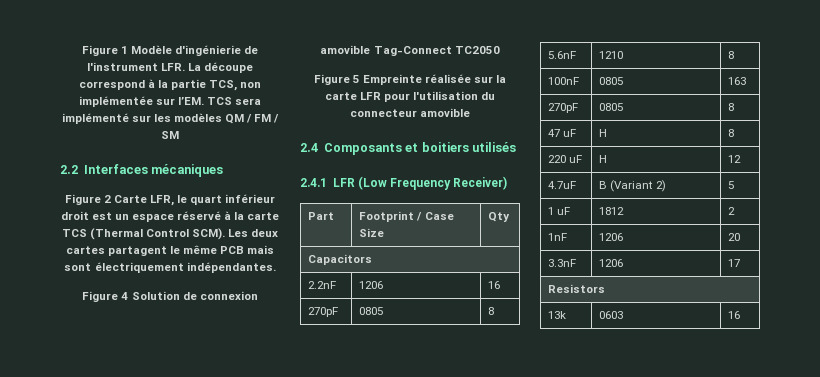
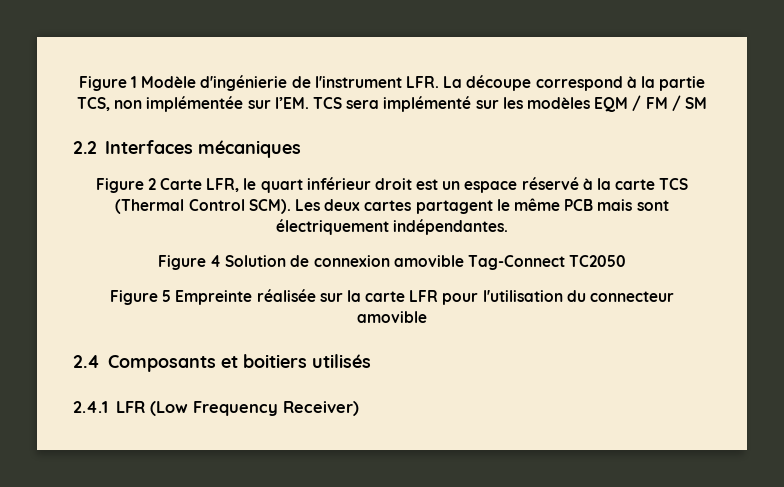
[225,114,245,124] QM -> [594,97,629,112] EQM
[308,212,335,220] [359,211,454,222] [359,228,385,237] [488,212,511,222] [308,254,373,265] [308,281,337,289] [359,281,384,289] [488,281,501,289] [308,307,339,317] [359,307,384,315] [488,307,495,315] [548,51,577,59] [599,51,624,59] [728,51,735,59] [548,77,580,85] [599,77,624,85] [728,77,747,85] [548,103,579,113] [599,103,624,111] [728,103,735,111] [548,129,577,137] [599,129,608,137] [728,129,735,137] [548,155,583,163] [599,155,608,163] [728,155,742,163] [548,181,577,189] [599,180,666,192] [728,181,735,189] [548,207,571,215] [599,207,625,215] [728,207,736,215] [548,233,568,241] [599,233,624,241] [728,233,741,241] [548,259,577,267] [599,259,624,267] [728,259,741,267] [548,284,606,293] [548,311,567,319] [599,311,624,319] [728,311,741,319] // Part | Footprint / Case Size | Qty // Capacitors // 2.2nF | 1206 | 16 // 270pF | 0805 | 8 // 5.6nF | 1210 | 8 // 100nF | 0805 | 163 // 270pF | 0805 | 8 // 47 uF | H | 8 // 220 uF | H | 12 // 4.7uF | B (Variant 2) | 5 // 1 uF | 1812 | 2 // 1nF | 1206 | 20 // 3.3nF | 1206 | 17 // Resistors // 13k | 0603 | 16 -> (359, 408) none

